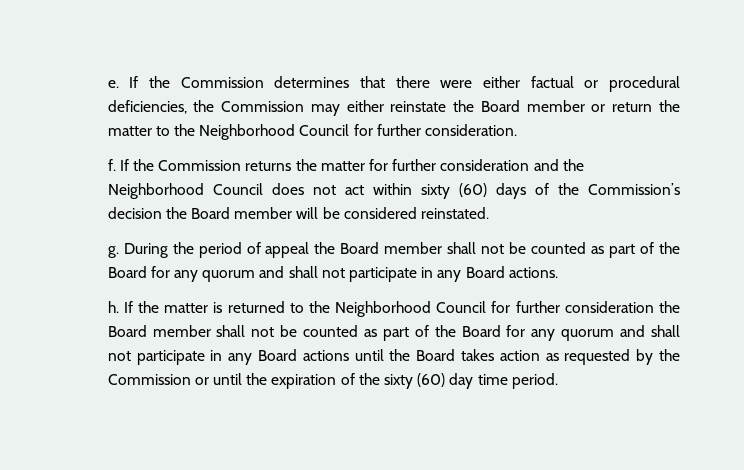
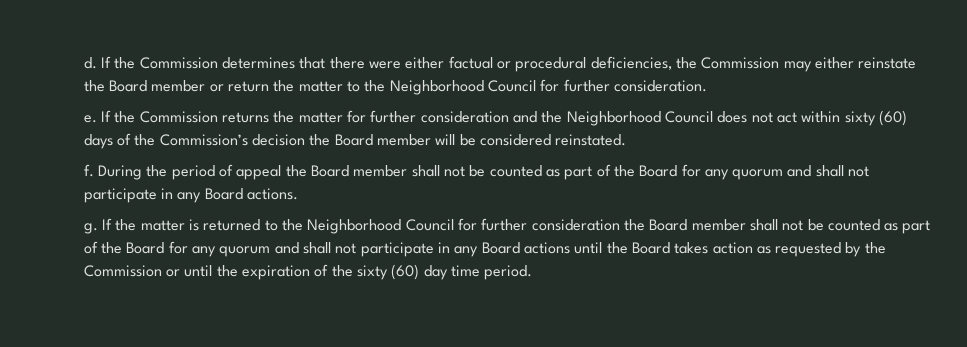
[107,80,119,88] e. -> [83,57,97,69] d.
[107,159,116,171] f. -> [83,115,97,123] e.
[107,246,119,258] g. -> [83,164,94,177] f.
[107,301,119,313] h. -> [83,223,98,234] g.

